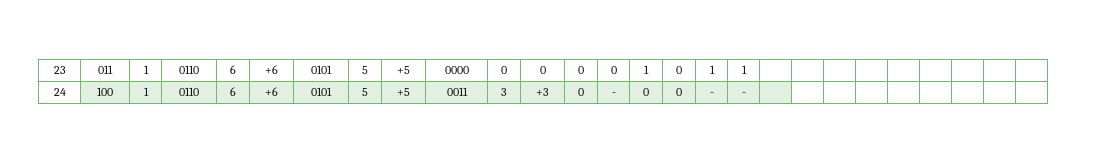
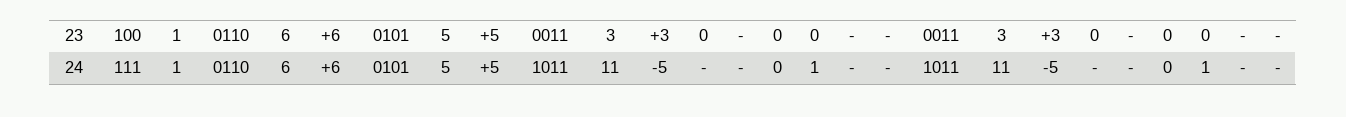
[98,65,113,74] [143,65,149,74] [179,65,199,74] [230,65,236,74] [265,65,278,74] [311,65,332,74] [362,66,368,74] [397,66,410,74] [444,66,469,74] [501,66,507,74] [539,66,546,74] [578,66,584,74] [610,66,617,74] [644,65,649,74] [676,66,682,74] [709,65,715,74] [741,65,747,74] [53,88,66,96] | 011 | 1 | 0110 | 6 | +6 | 0101 | 5 | +5 | 0000 | 0 | 0 | 0 | 0 | 1 | 0 | 1 | 1 | | | | | | | | | // 24 -> (83, 35) none
(746, 94) | | | | | | | | -> [923,29,959,41] [996,29,1006,41] [1041,29,1060,41] [1090,29,1099,41] [1128,36,1134,41] [1163,29,1172,41] [1201,29,1210,41] [1239,36,1246,41] [1275,36,1281,41] [64,61,83,73] [114,61,141,73] [172,61,181,73] [213,61,249,73] [281,61,290,73] [320,61,340,73] [373,61,409,73] [441,61,450,73] [480,61,499,73] [532,61,568,73] [601,61,619,73] [652,61,667,73] [700,68,707,73] [737,68,744,73] [772,61,782,73] [810,61,819,73] [848,68,855,73] [884,68,891,73] [923,61,959,73] [992,61,1010,73] [1043,61,1058,73] [1091,68,1098,73] [1128,68,1134,73] [1163,61,1172,73] [1201,61,1210,73] [1239,68,1246,73] [1275,68,1281,73] 0011 | 3 | +3 | 0 | - | 0 | 0 | - | - // 24 | 111 | 1 | 0110 | 6 | +6 | 0101 | 5 | +5 | 1011 | 11 | -5 | - | - | 0 | 1 | - | - | 1011 | 11 | -5 | - | - | 0 | 1 | - | -

